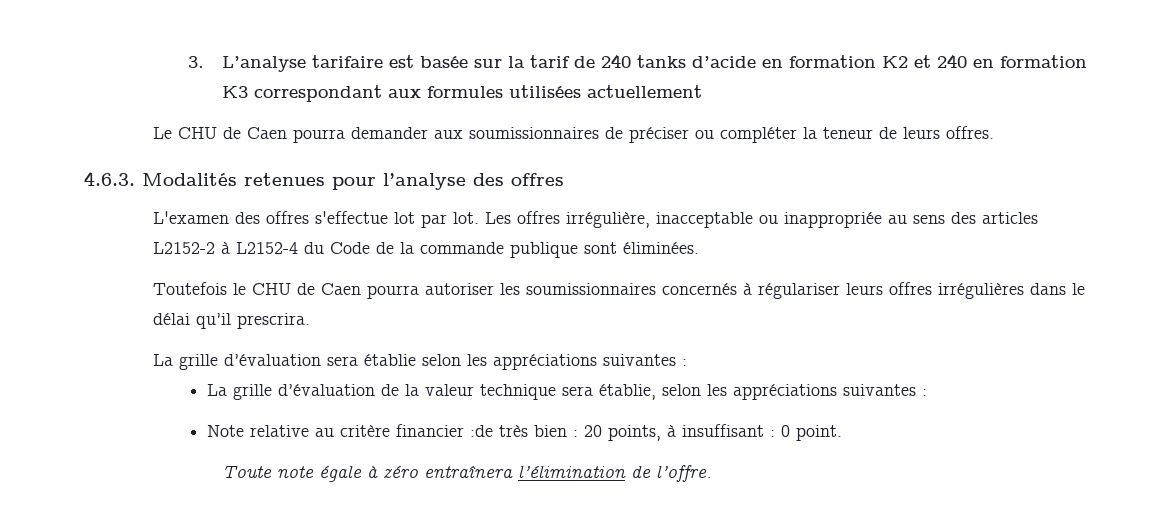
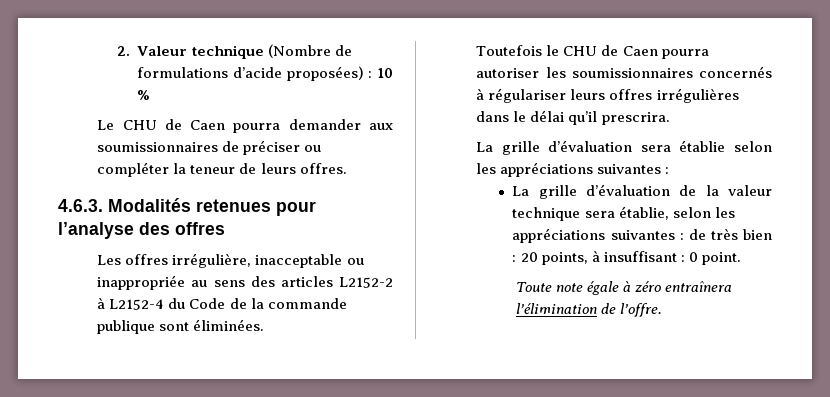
[187,54,1088,72] [222,85,703,102] 3. L’analyse tarifaire est basée sur la tarif de 240 tanks d’acide en formation K2 et 240 en formation K3 correspondant aux formules utilisées actuellement -> [116,44,352,59] [137,66,394,81] [137,90,151,100] 2. Valeur technique (Nombre de formulations d’acide proposées) : 10 %
[153,211,480,228] L'examen des offres s'effectue lot par lot. -> (225, 228) none
[206,424,493,437] // Note relative au critère financier :de -> [688,229,706,240] de

